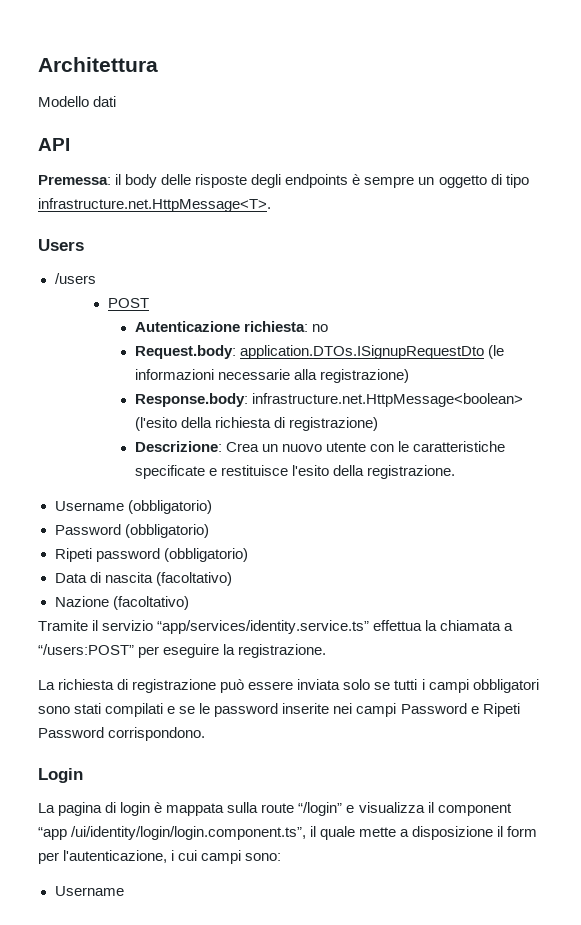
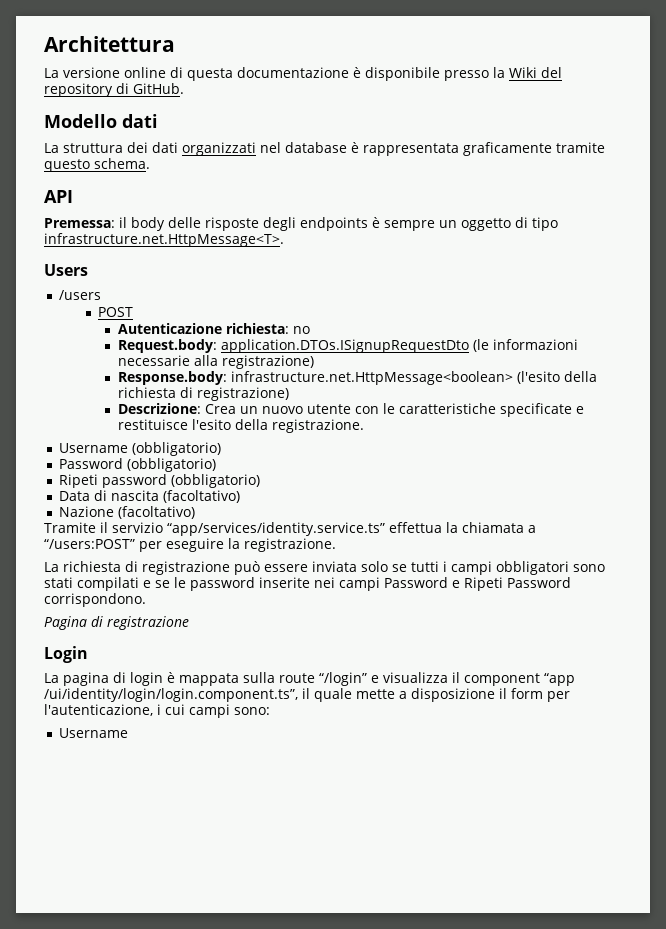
[38,96,117,107] Modello dati -> [44,67,562,81] [44,83,184,97] [44,114,158,128] [44,142,605,156] [44,158,150,172] La versione online di questa documentazione è disponibile presso la Wiki del repository di GitHub. // Modello dati // La struttura dei dati organizzati nel database è rappresentata graficamente tramite questo schema.
(206, 734) none -> [44,616,189,630] // Pagina di registrazione

